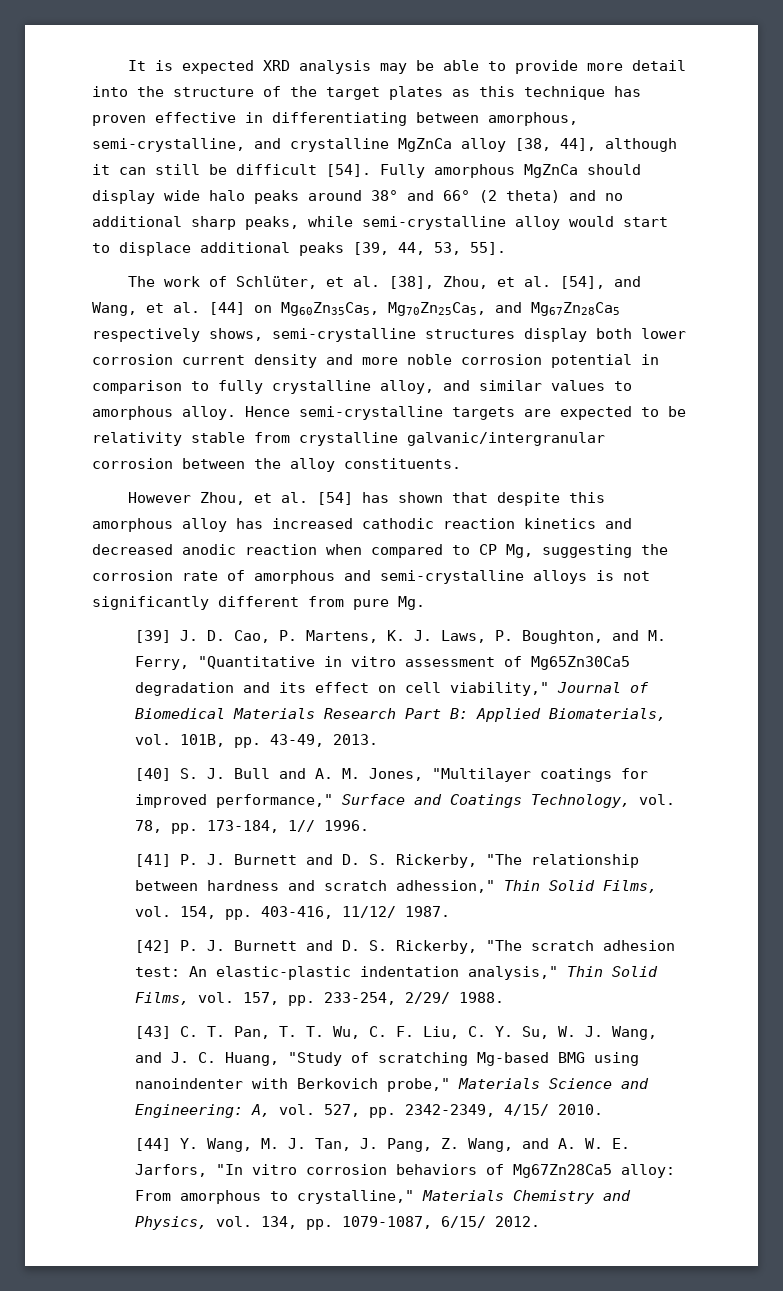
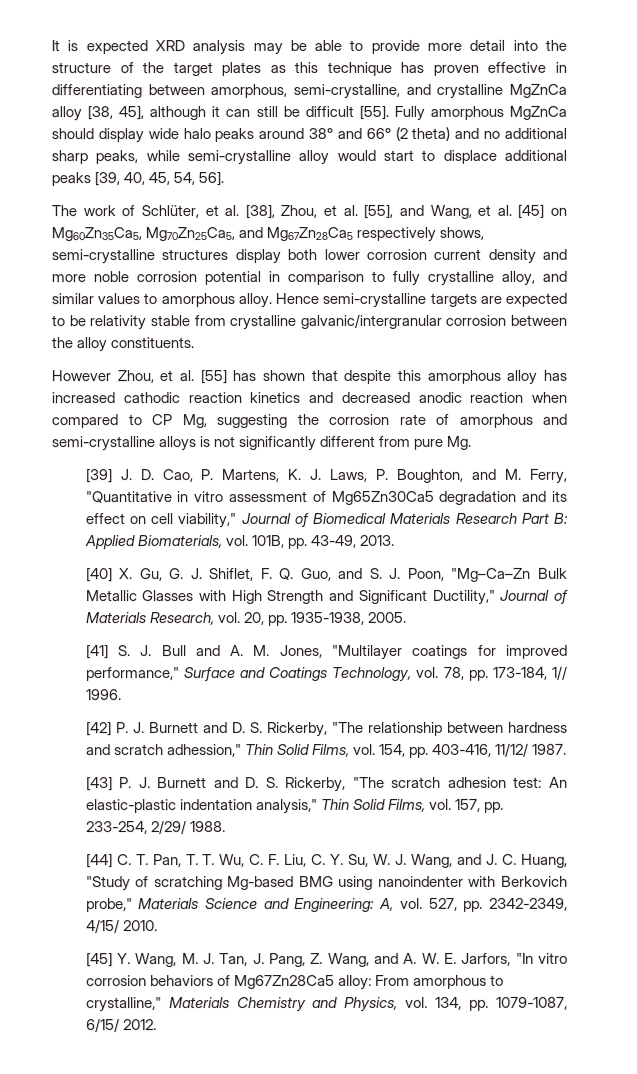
[560,138,596,151] 44], -> [118,105,145,121] 45],
[326,164,371,177] [54]. -> [358,104,389,120] [55].
[398,242,506,255] 44, 53, 55]. -> [123,171,225,187] 40, 45, 54, 56].
[560,276,606,289] [54], -> [363,203,394,219] [55],
[209,302,245,315] [44] -> [517,203,545,219] [45]
[317,492,354,505] [54] -> [199,369,227,385] [55]
(172, 774) none -> [119,567,568,582] [85,589,570,605] [85,611,407,627] [85,644,109,660] X. Gu, G. J. Shiflet, F. Q. Guo, and S. J. Poon, "Mg–Ca–Zn Bulk Metallic Glasses with High Strength and Significant Ductility," Journal of Materials Research, vol. 20, pp. 1935-1938, 2005. // [41]
[135,854,172,867] [41] -> [85,721,112,737] [42]
[135,940,172,953] [42] -> [85,776,113,792] [43]
[135,1026,172,1039] [43] -> [85,853,113,869] [44]
[135,1138,172,1151] [44] -> [85,952,113,968] [45]

